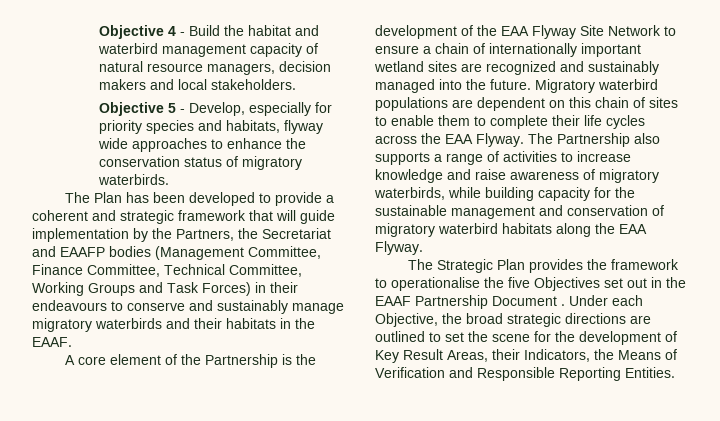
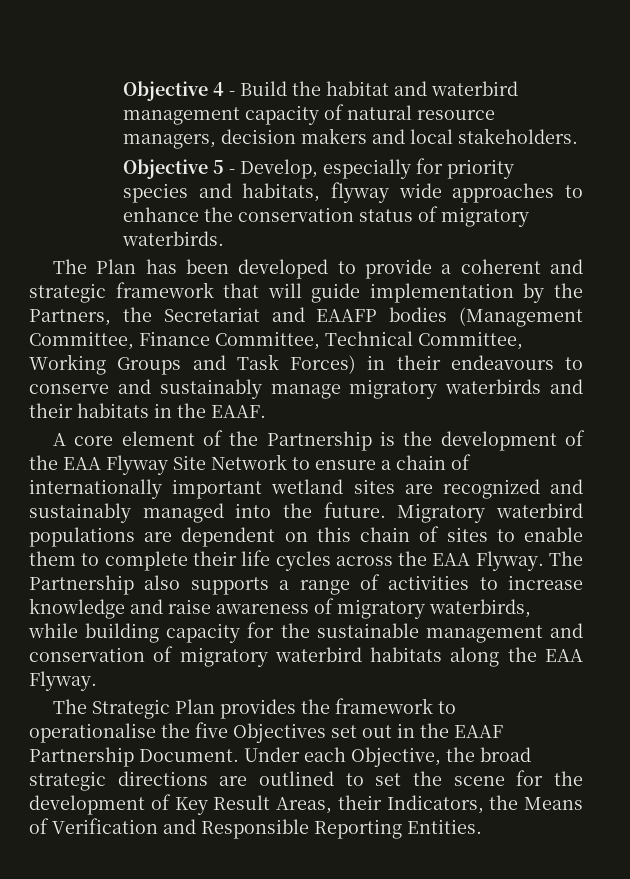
[492,296,565,306] Document . -> [139,749,239,762] Document.

